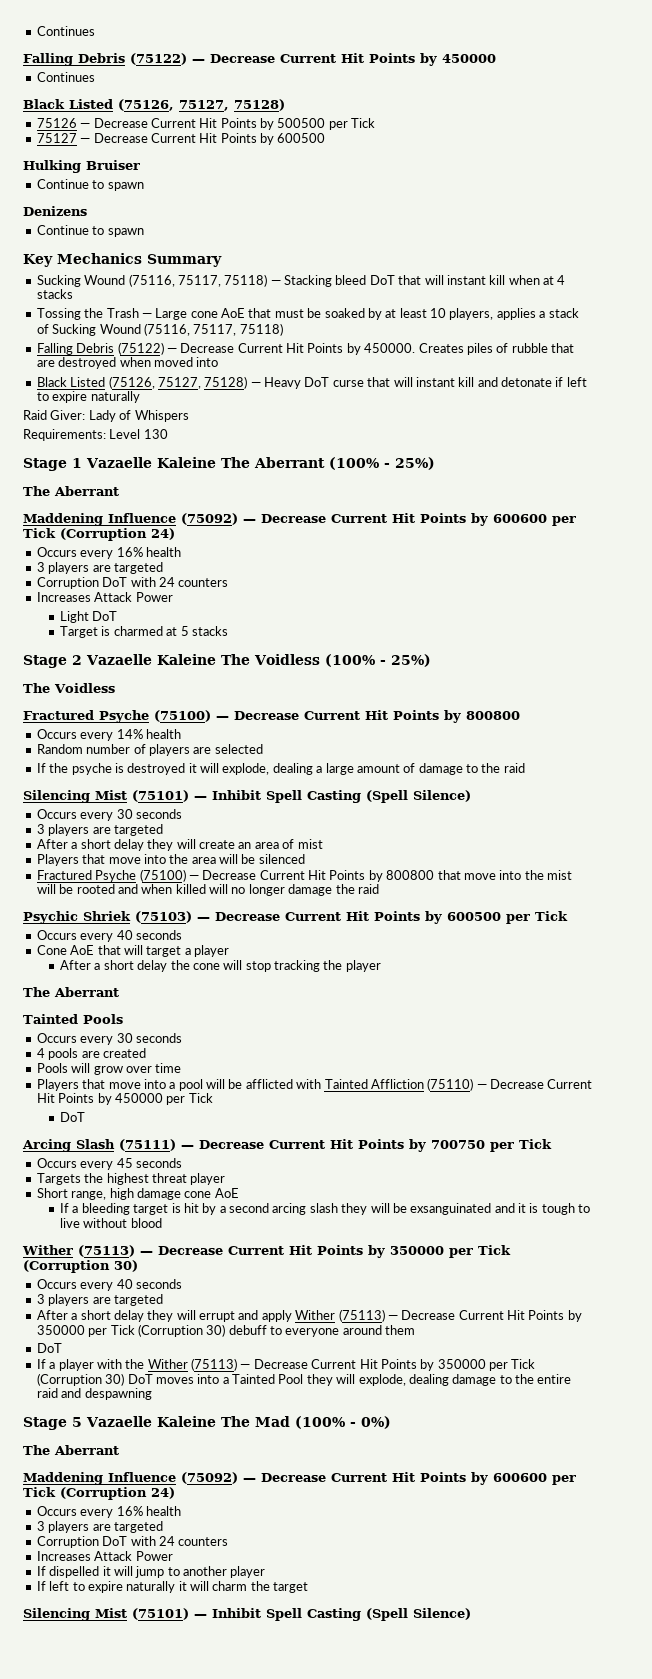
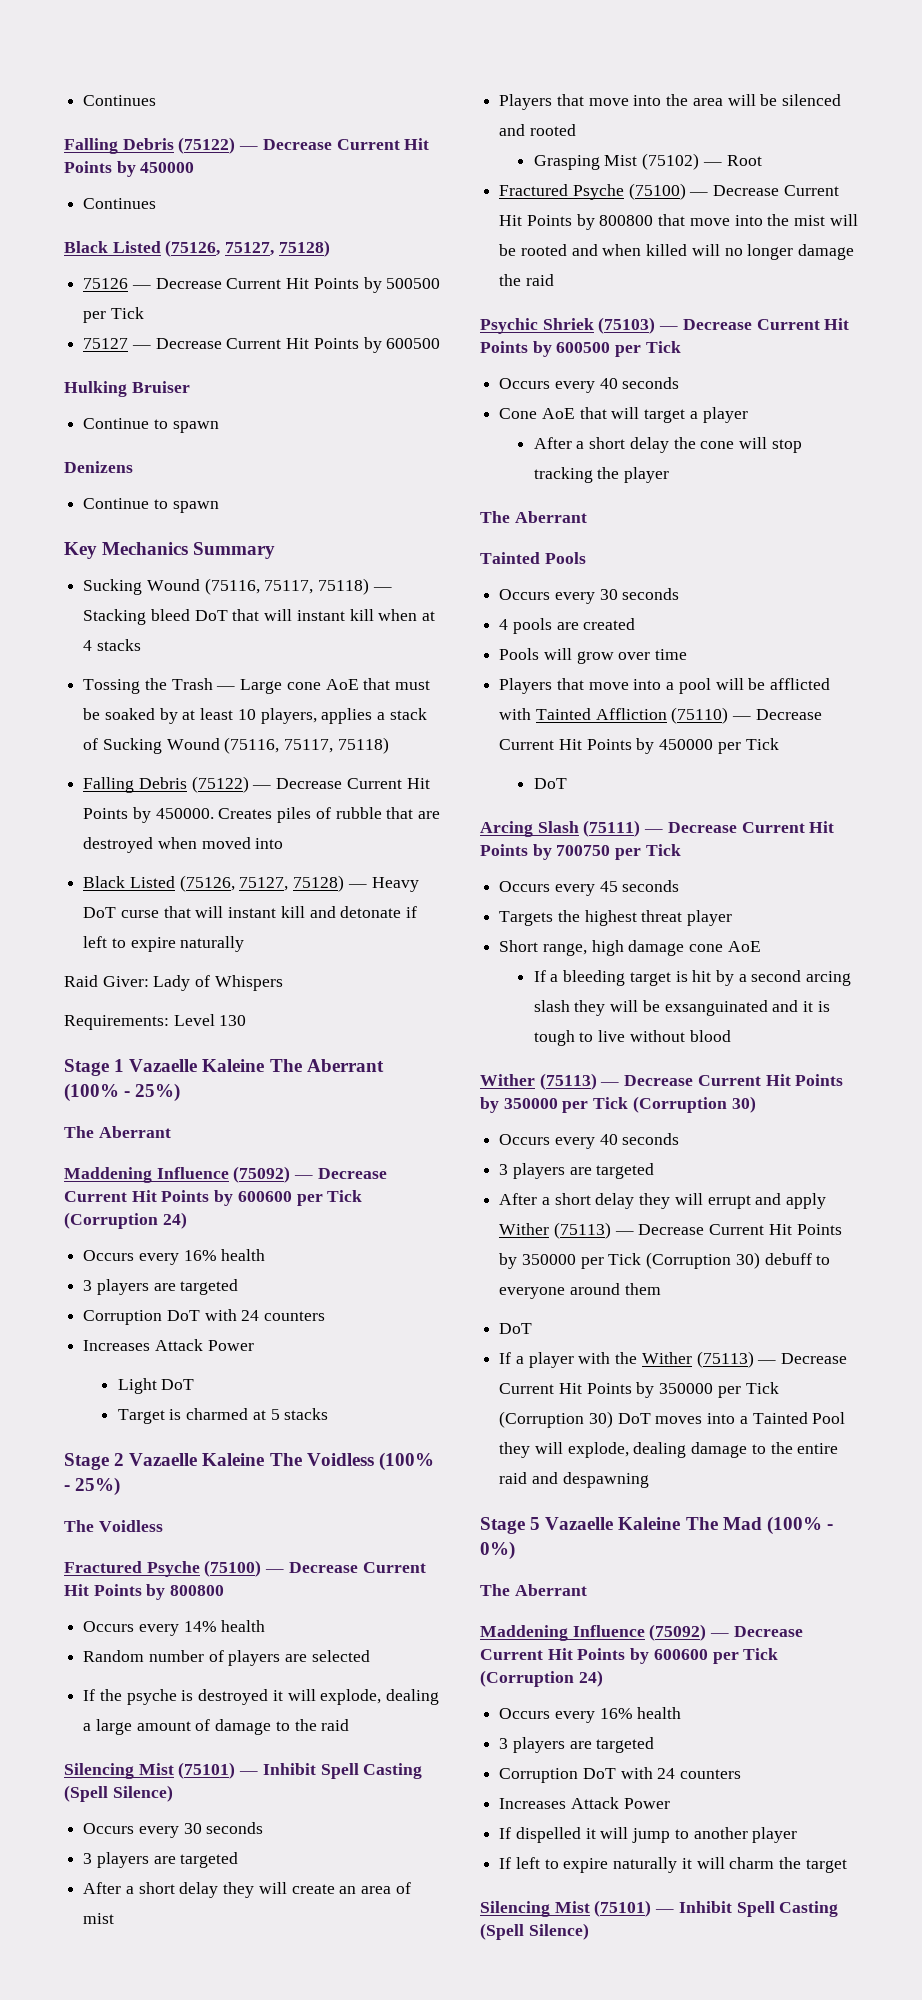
(305, 859) none -> [499,124,576,136] [533,153,762,170] and rooted // Grasping Mist (75102) — Root

